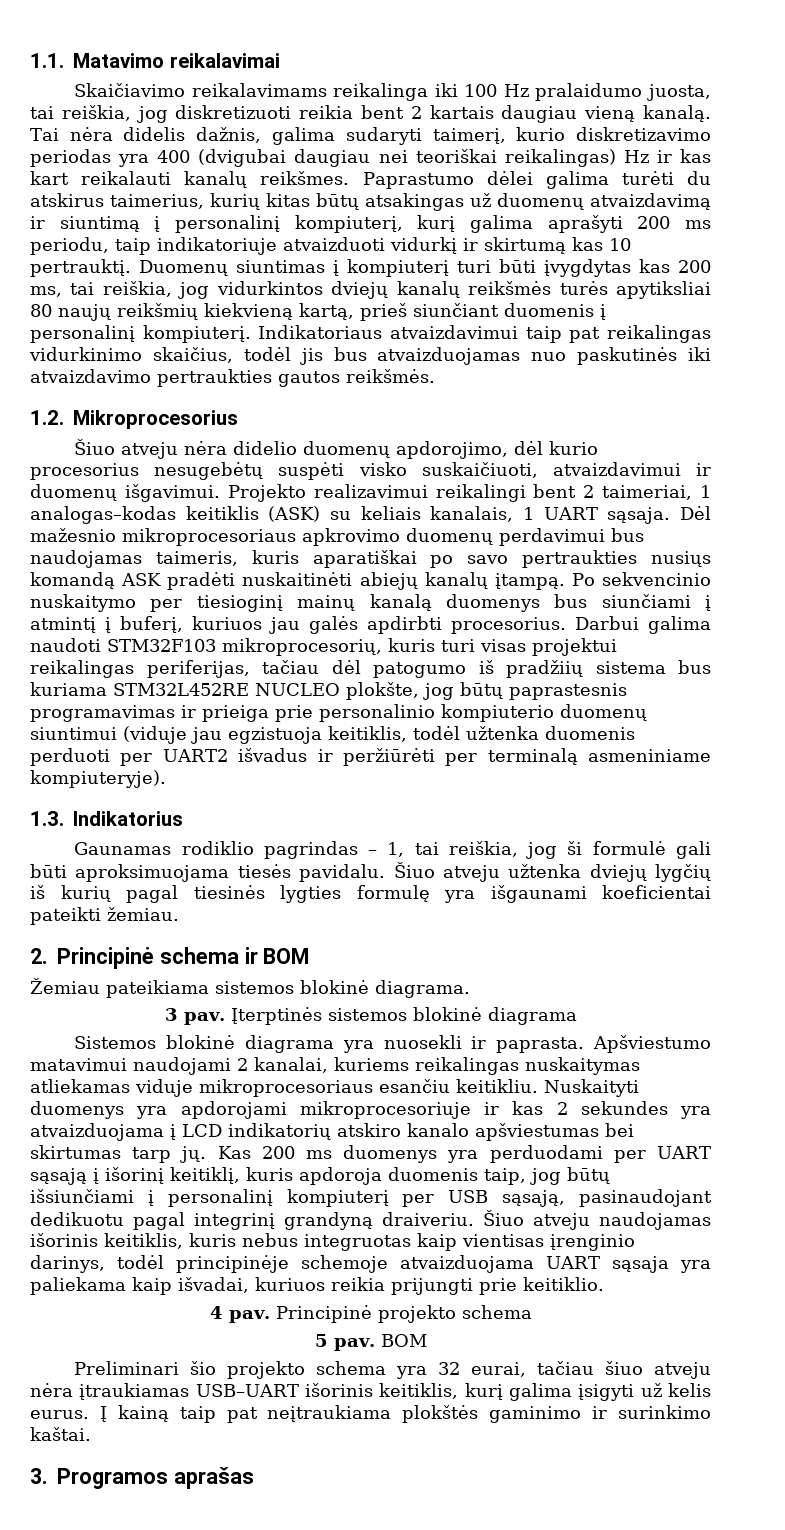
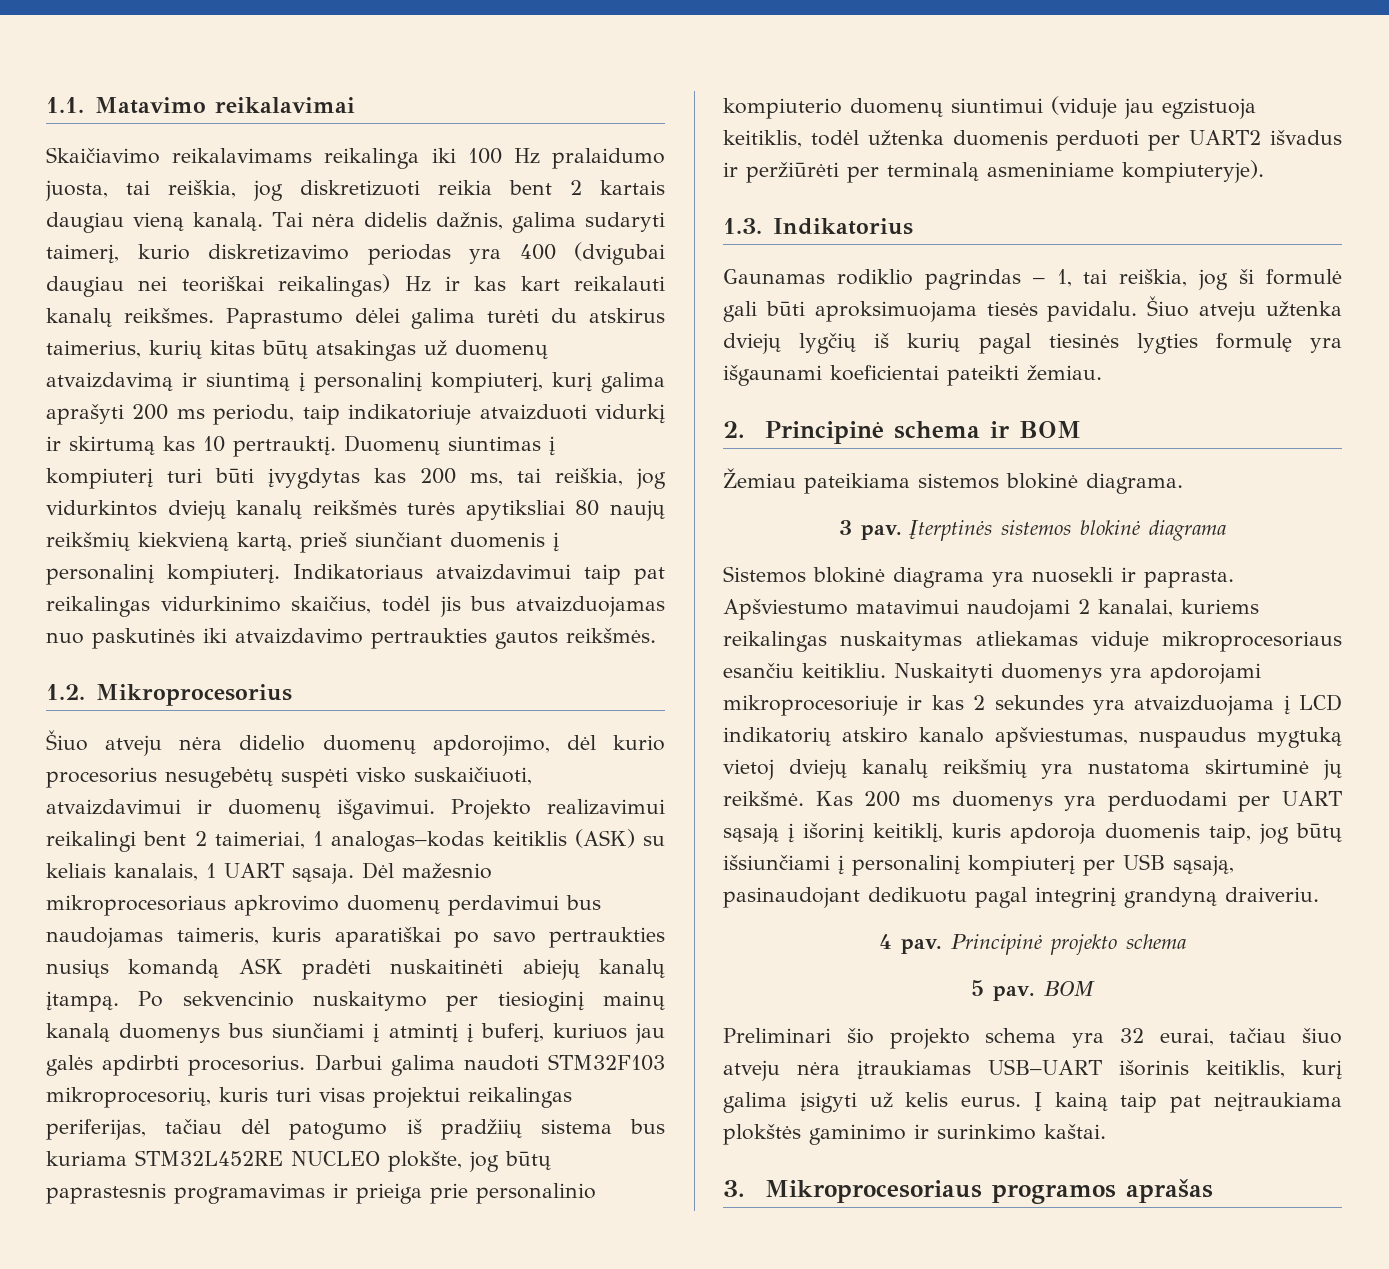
[475,1123,634,1141] [30,1145,207,1163] apšviestumas bei skirtumas tarp jų. -> [995,727,1342,748] [723,759,1342,780] [723,791,804,806] apšviestumas, nuspaudus mygtuką vietoj dviejų kanalų reikšmių yra nustatoma skirtuminė jų reikšmė.
[483,1210,711,1230] [30,1233,635,1251] [30,1255,711,1273] [30,1277,604,1295] Šiuo atveju naudojamas išorinis keitiklis, kuris nebus integruotas kaip vientisas įrenginio darinys, todėl principinėje schemoje atvaizduojama UART sąsaja yra paliekama kaip išvadai, kuriuos reikia prijungti prie keitiklio. -> (1319, 894) none
[57,1468,168,1489] Programos -> [765,1180,1117,1204] Mikroprocesoriaus programos

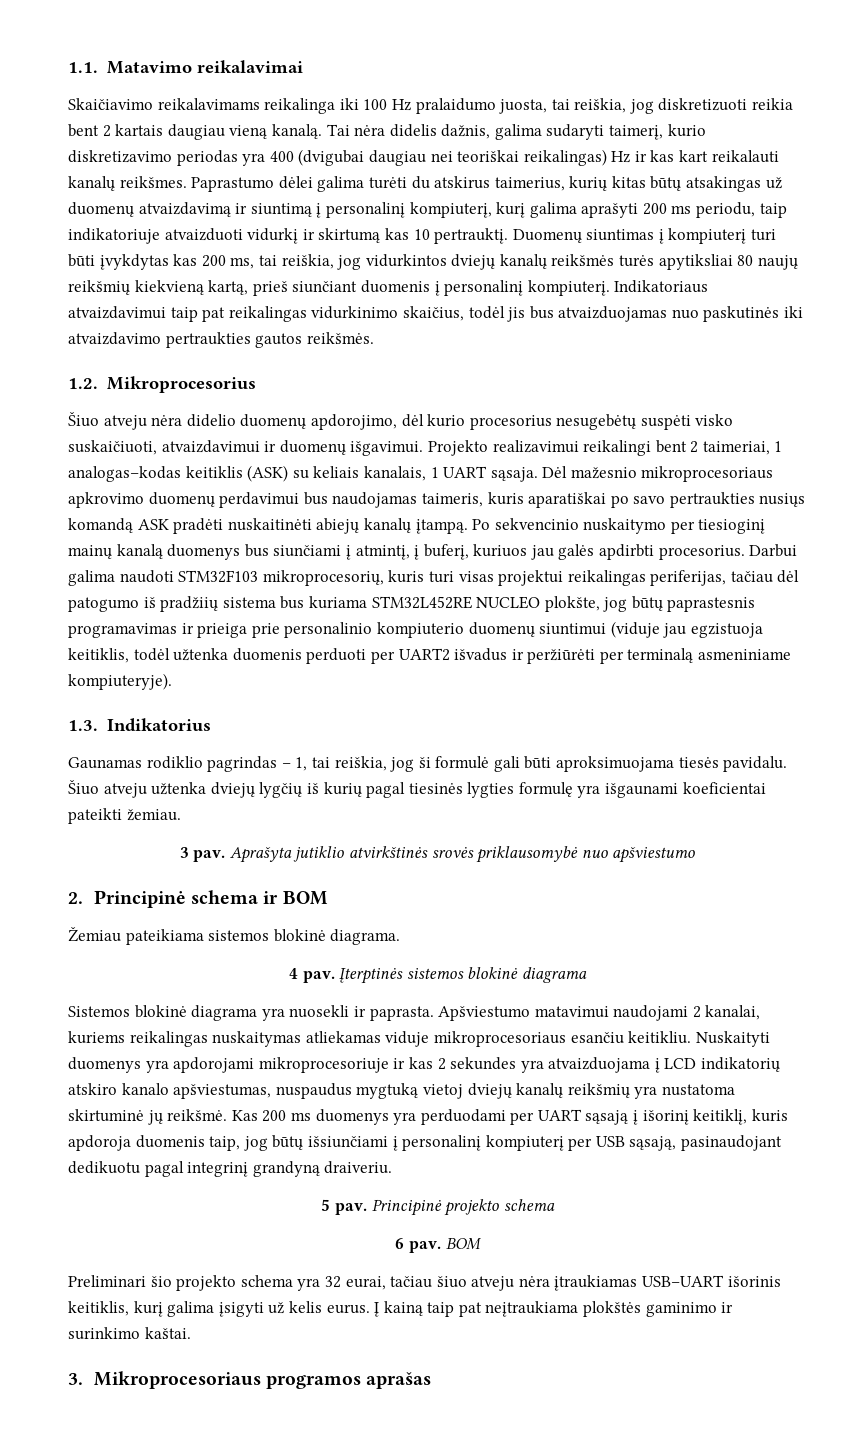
[268,468,360,489] įvygdytas -> [99,254,169,270] įvykdytas
[388,1023,458,1043] atmintį -> [355,545,410,560] atmintį,
(1102, 372) none -> [179,846,696,863] // 3 pav. Aprašyta jutiklio atvirkštinės srovės priklausomybė nuo apšviestumo
[838,520,852,535] 3 -> [289,968,299,979] 4
[878,934,892,949] 4 -> [321,1199,331,1211] 5
[971,980,985,996] 5 -> [395,1238,405,1249] 6

